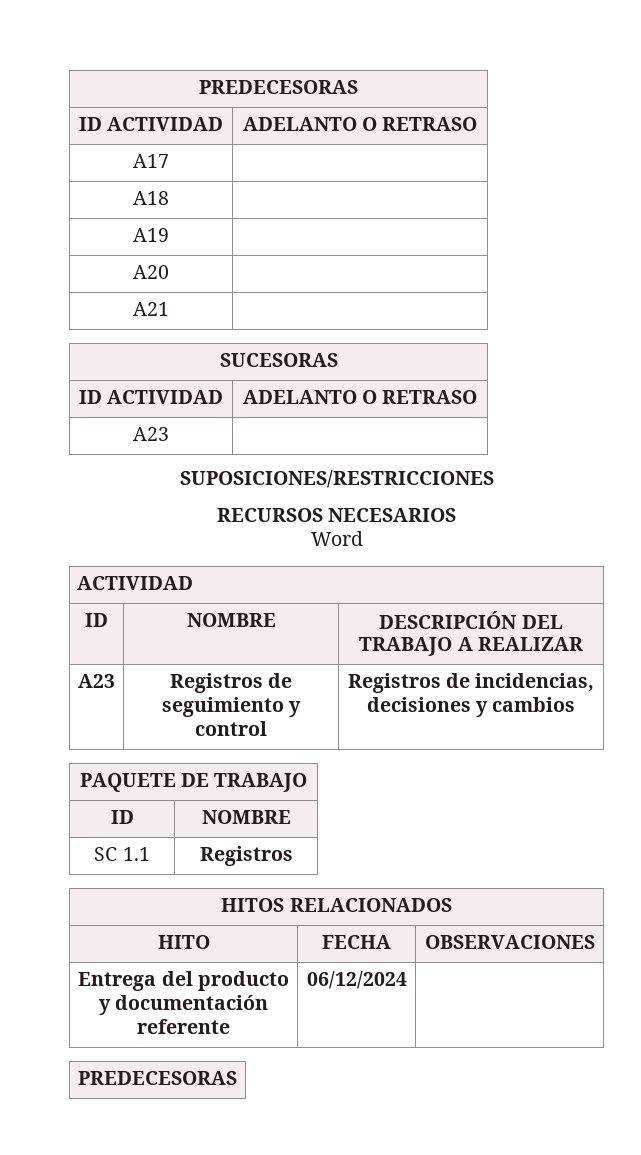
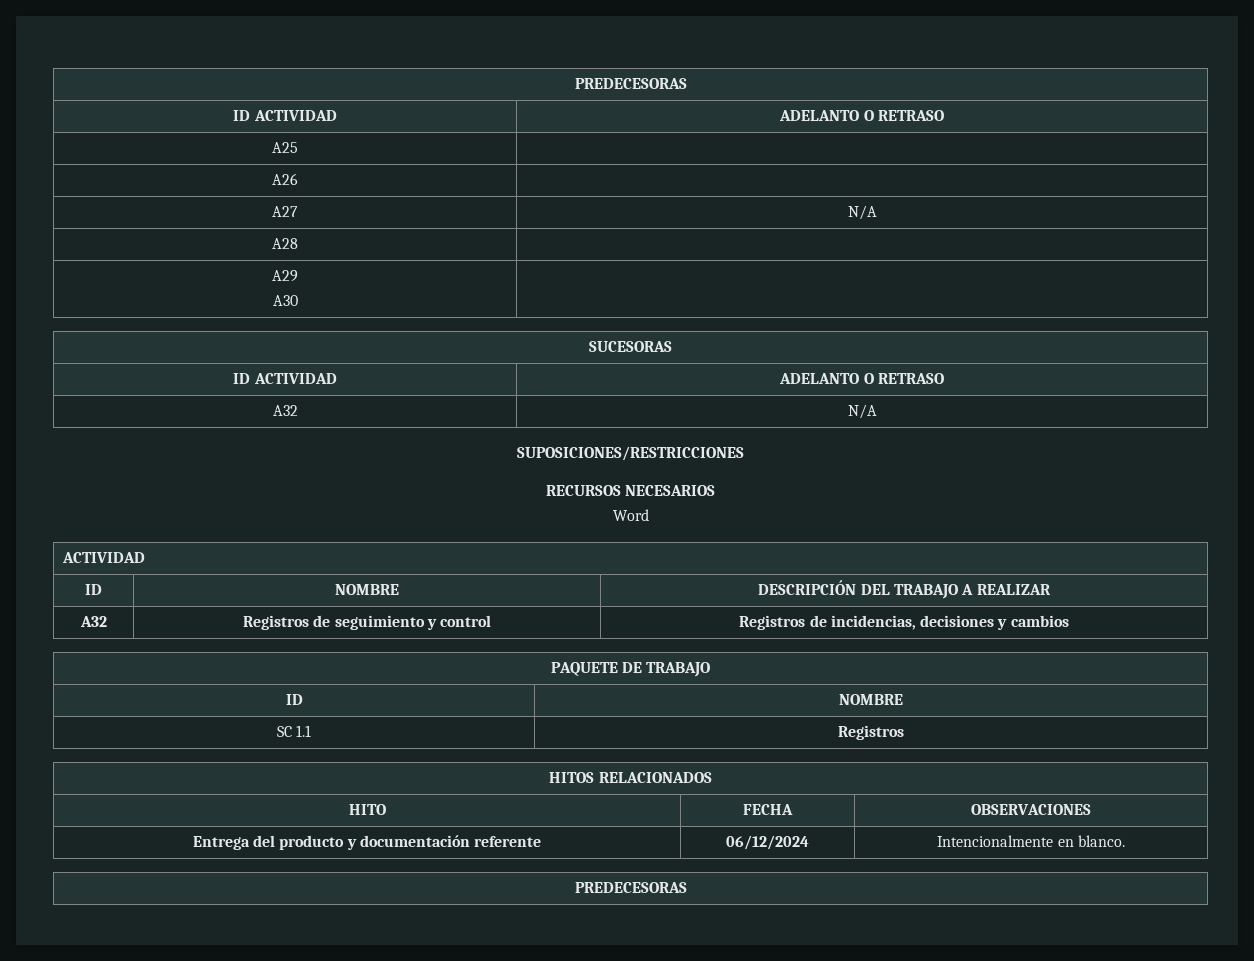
[133,154,169,168] [133,191,169,205] [133,228,169,242] [133,265,169,279] [133,302,169,316] A17 | // A18 | // A19 | // A20 | // A21 -> [272,142,298,153] [272,173,298,185] [272,206,298,217] [847,205,877,220] [272,238,298,249] [272,270,298,282] [272,295,298,306] A25 | // A26 | // A27 | N/A // A28 | // A29 // A30
[133,427,169,441] A23 | -> [272,405,298,416] [847,404,877,419] A32 | N/A
[78,674,115,688] A23 -> [79,616,107,627] A32
(407, 980) none -> [937,835,1125,847] Intencionalmente en blanco.

